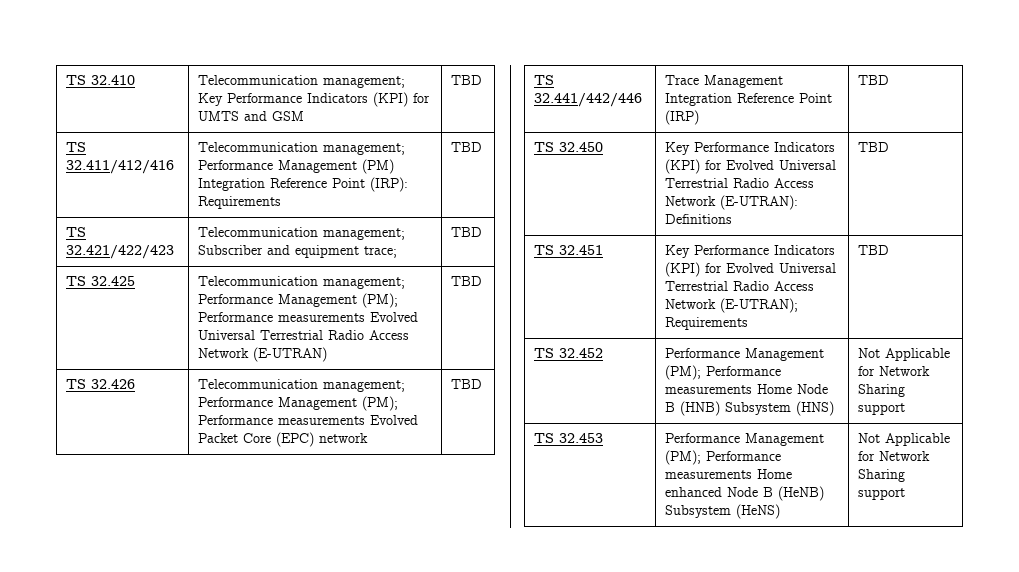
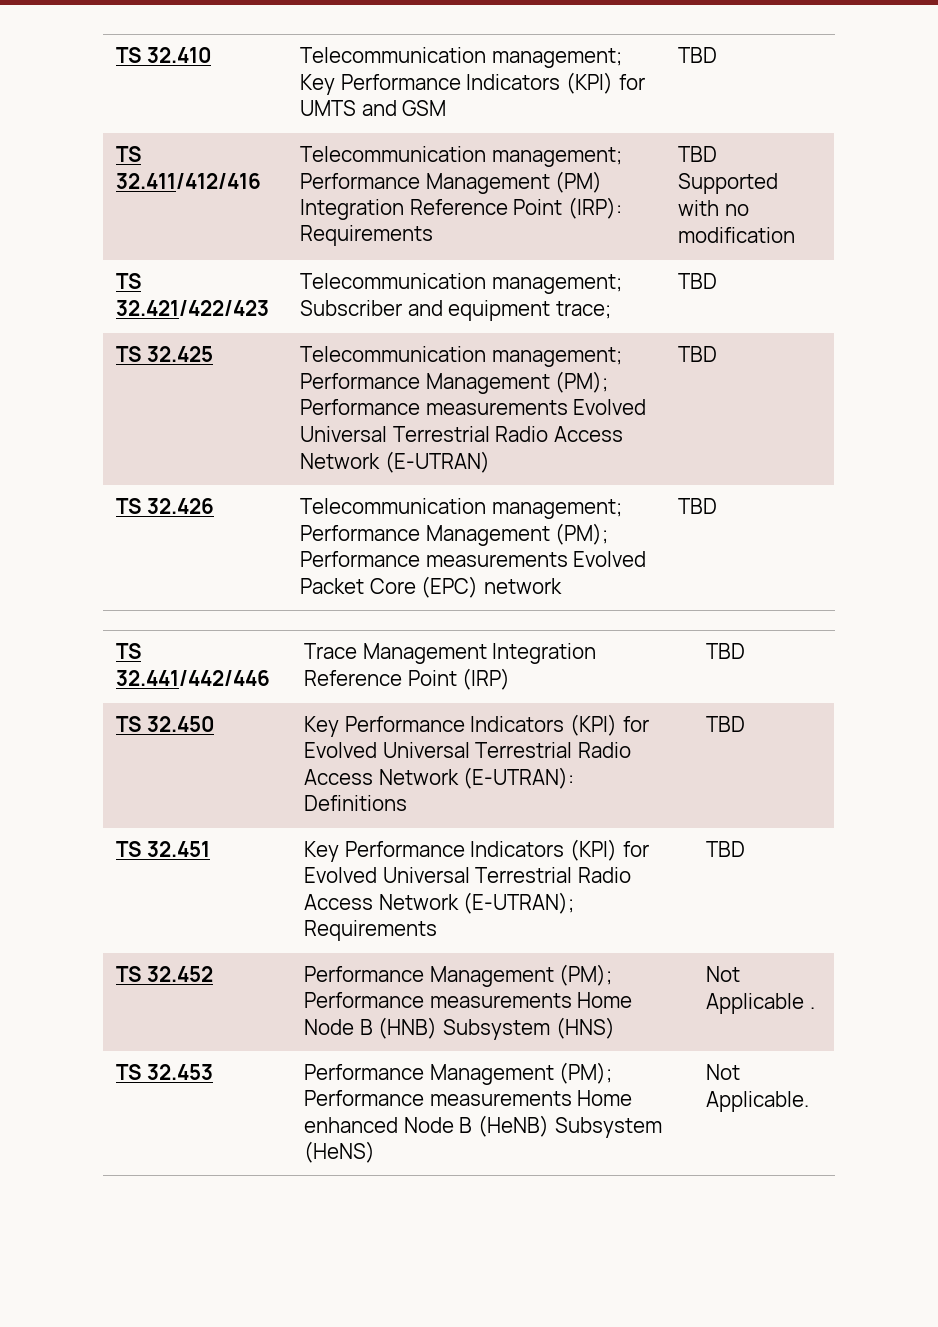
(483, 147) none -> [678,173,779,194] [678,200,749,216] [678,227,796,243] Supported with no modification
[858,366,931,376] [858,384,906,397] [858,403,906,415] for Network Sharing support -> [809,1007,815,1009] .
[885,433,951,446] [858,451,931,461] [858,469,906,482] [858,488,906,500] Applicable for Network Sharing support -> [706,1091,810,1112] Applicable.

